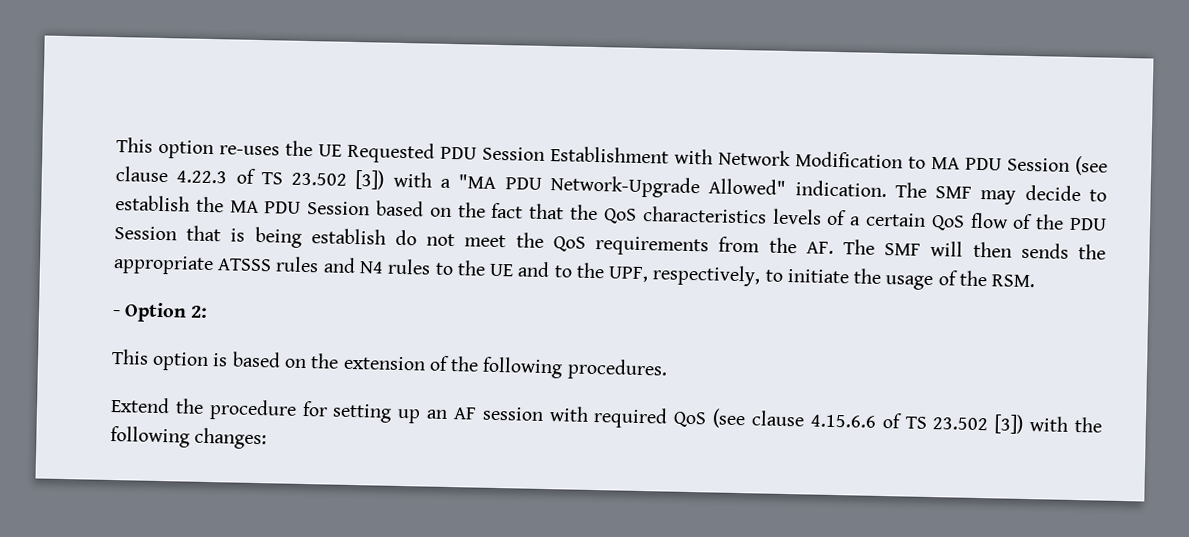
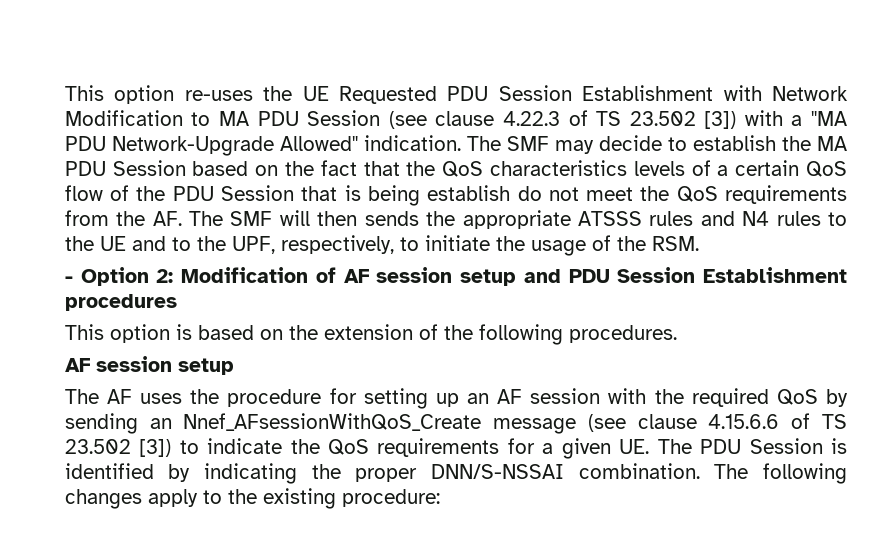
(209, 311) none -> [181,267,848,286] [64,294,177,311] Modification of AF session setup and PDU Session Establishment procedures
[109,396,170,414] Extend -> [64,356,234,375] [64,389,183,404] AF session setup // The AF uses
(589, 414) none -> [654,389,684,404] the
(708, 419) none -> [826,389,849,407] [64,413,577,434] by sending an Nnef_AFsessionWithQoS_Create message
[1029,416,1103,433] [109,425,268,450] with the following changes: -> [179,438,848,459] [64,463,847,484] [64,488,440,509] to indicate the QoS requirements for a given UE. The PDU Session is identified by indicating the proper DNN/S-NSSAI combination. The following changes apply to the existing procedure:

